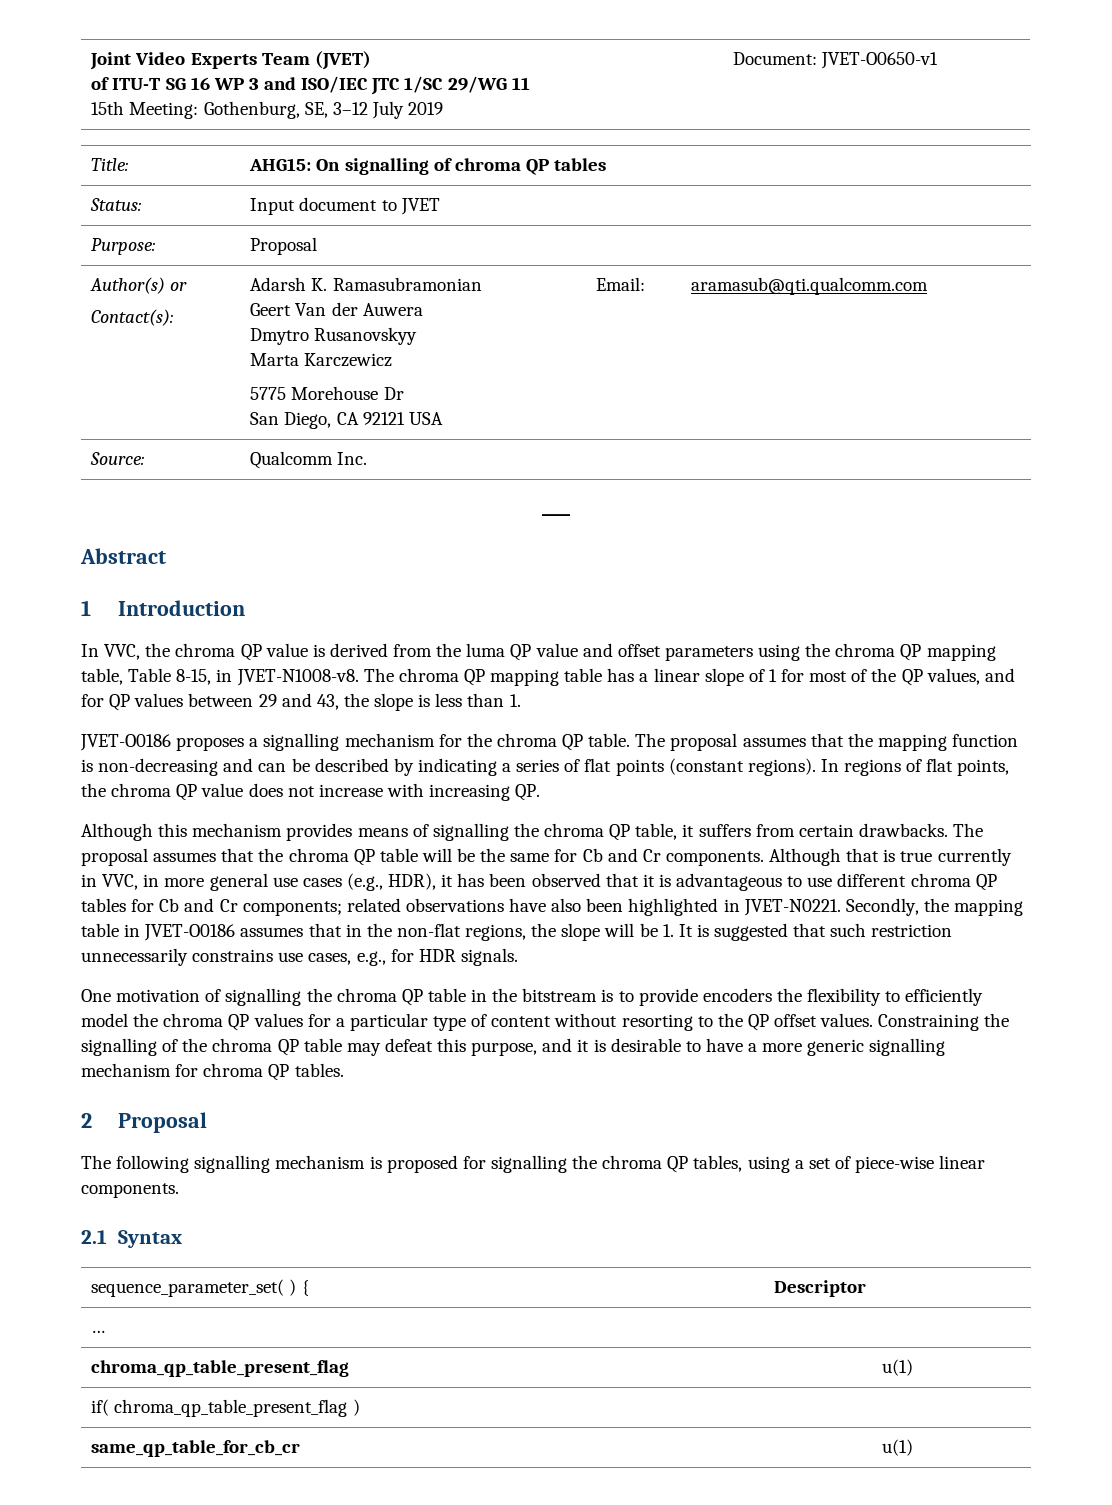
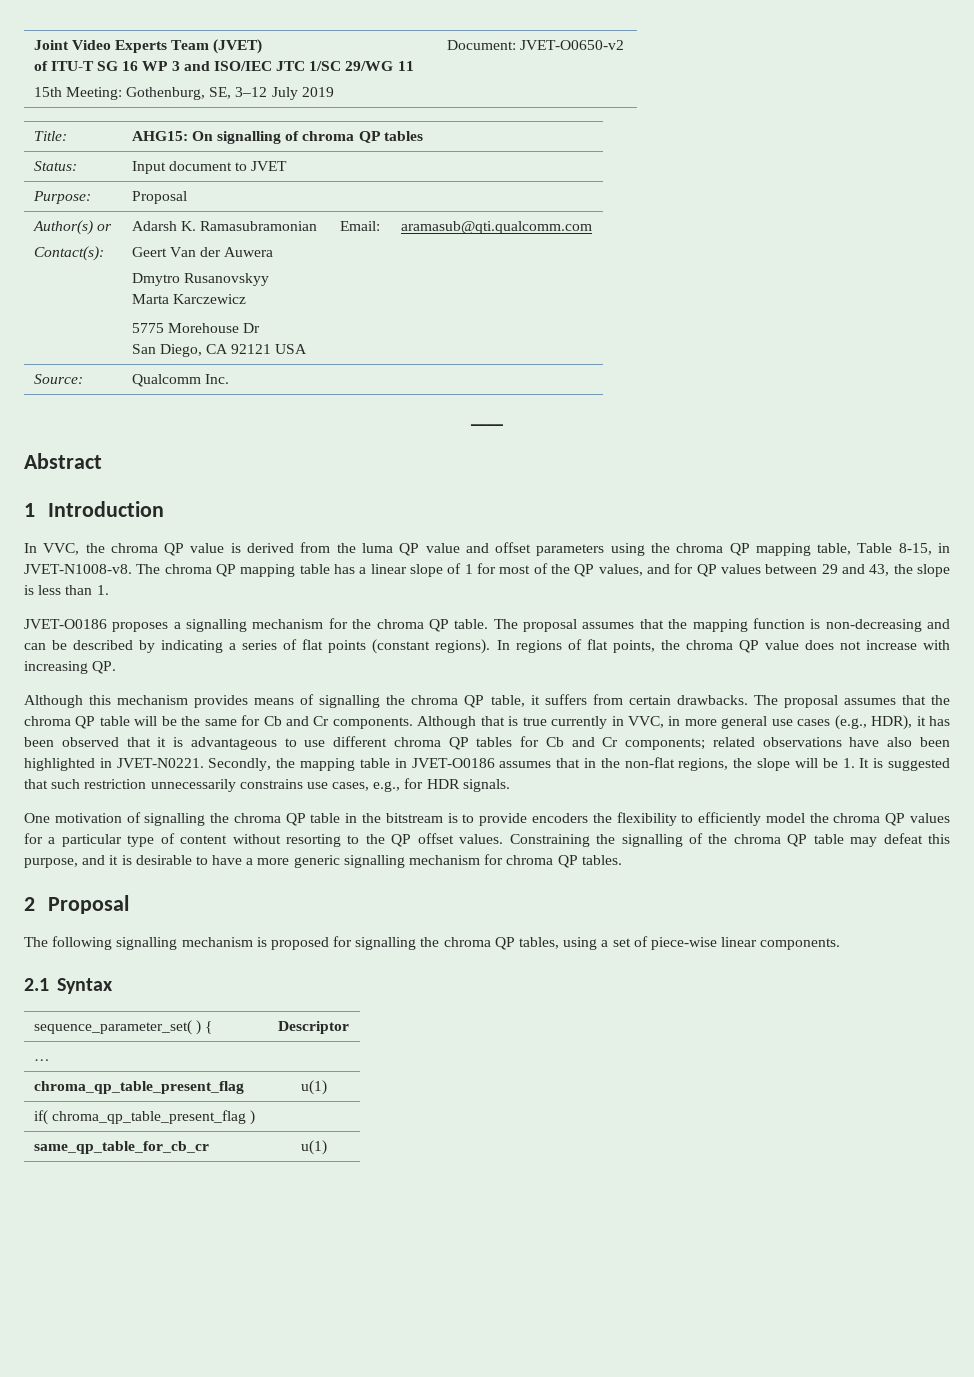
[821,52,939,69] JVET-O0650-v1 -> [519,40,624,50] JVET-O0650-v2

